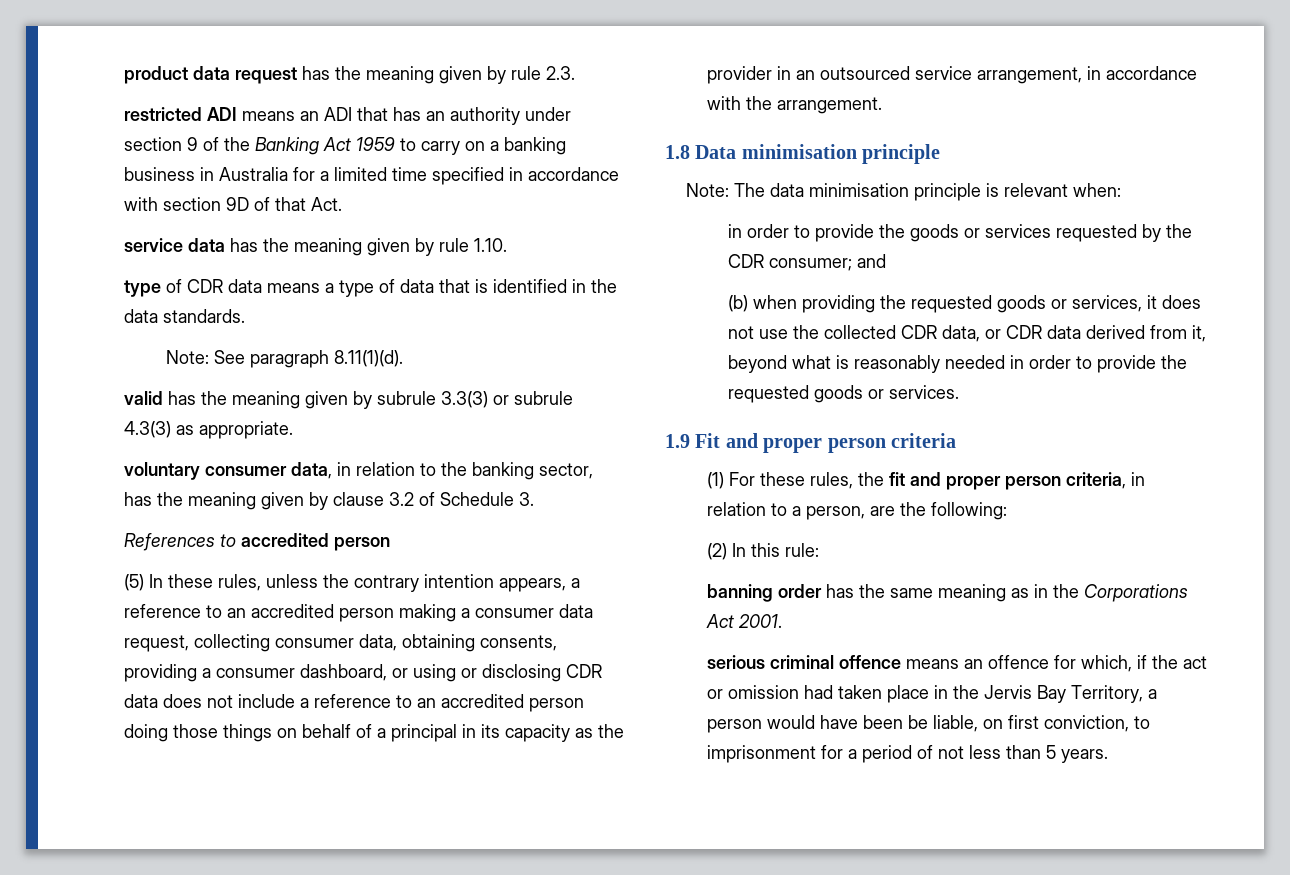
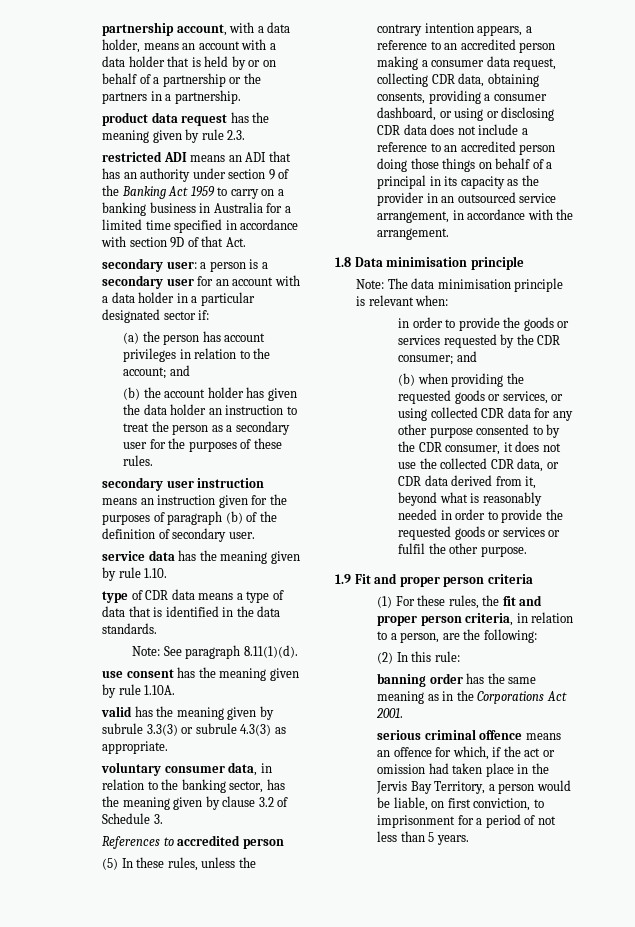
(124, 75) none -> [102,22,291,36] [102,39,276,53] [102,56,276,70] [102,73,261,87] [102,90,241,104] partnership account, with a data holder, means an account with a data holder that is held by or on behalf of a partnership or the partners in a partnership. //
(343, 204) none -> [102,258,268,272] [102,275,300,289] [102,292,255,306] [102,309,210,323] [123,331,266,345] [123,348,271,362] [123,365,190,379] [123,387,297,401] [123,404,297,415] [123,421,290,435] [123,438,282,452] [123,455,154,466] [102,477,265,491] [102,494,287,508] [102,511,277,525] [102,528,255,542] // secondary user: a person is a secondary user for an account with a data holder in a particular designated sector if: // (a) the person has account privileges in relation to the account; and // (b) the account holder has given the data holder an instruction to treat the person as a secondary user for the purposes of these rules. // secondary user instruction means an instruction given for the purposes of paragraph (b) of the definition of secondary user.
(404, 358) none -> [102,667,299,681] [102,684,176,698] // use consent has the meaning given by rule 1.10A.
[275,638,355,648] consumer -> [431,74,455,84] CDR
(1143, 303) none -> [551,394,564,401] [398,407,573,421] [398,424,561,438] [398,441,501,455] or using collected CDR data for any other purpose consented to by the CDR consumer,
[889,385,960,399] services. -> [502,527,561,537] [398,543,527,557] services or fulfil the other purpose.
[820,715,904,729] have been -> (571, 785) none

